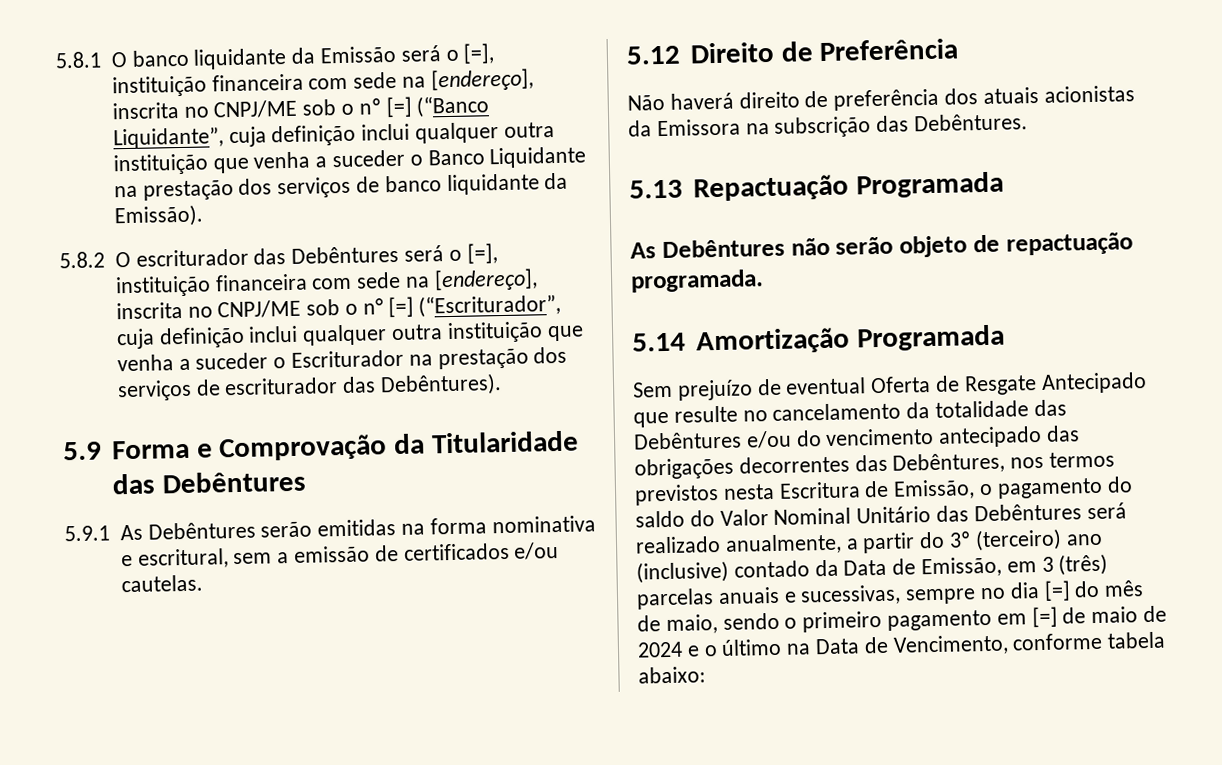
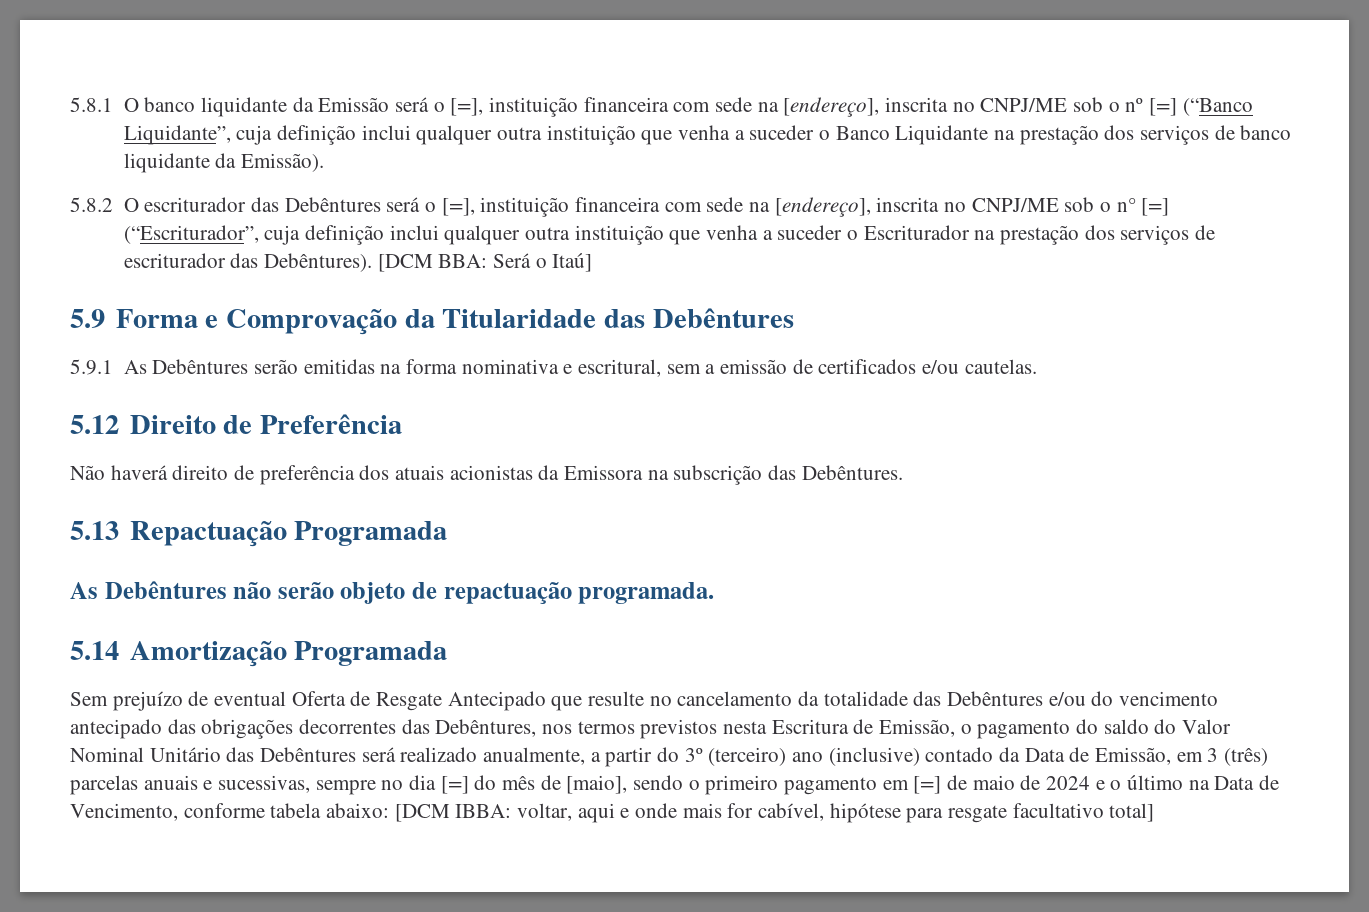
(502, 385) none -> [377,253,593,272] [DCM BBA: Será o Itaú]
[665,614,718,635] maio, -> [566,775,628,794] [maio],
(706, 675) none -> [394,803,1155,823] [DCM IBBA: voltar, aqui e onde mais for cabível, hipótese para resgate facultativo total]

